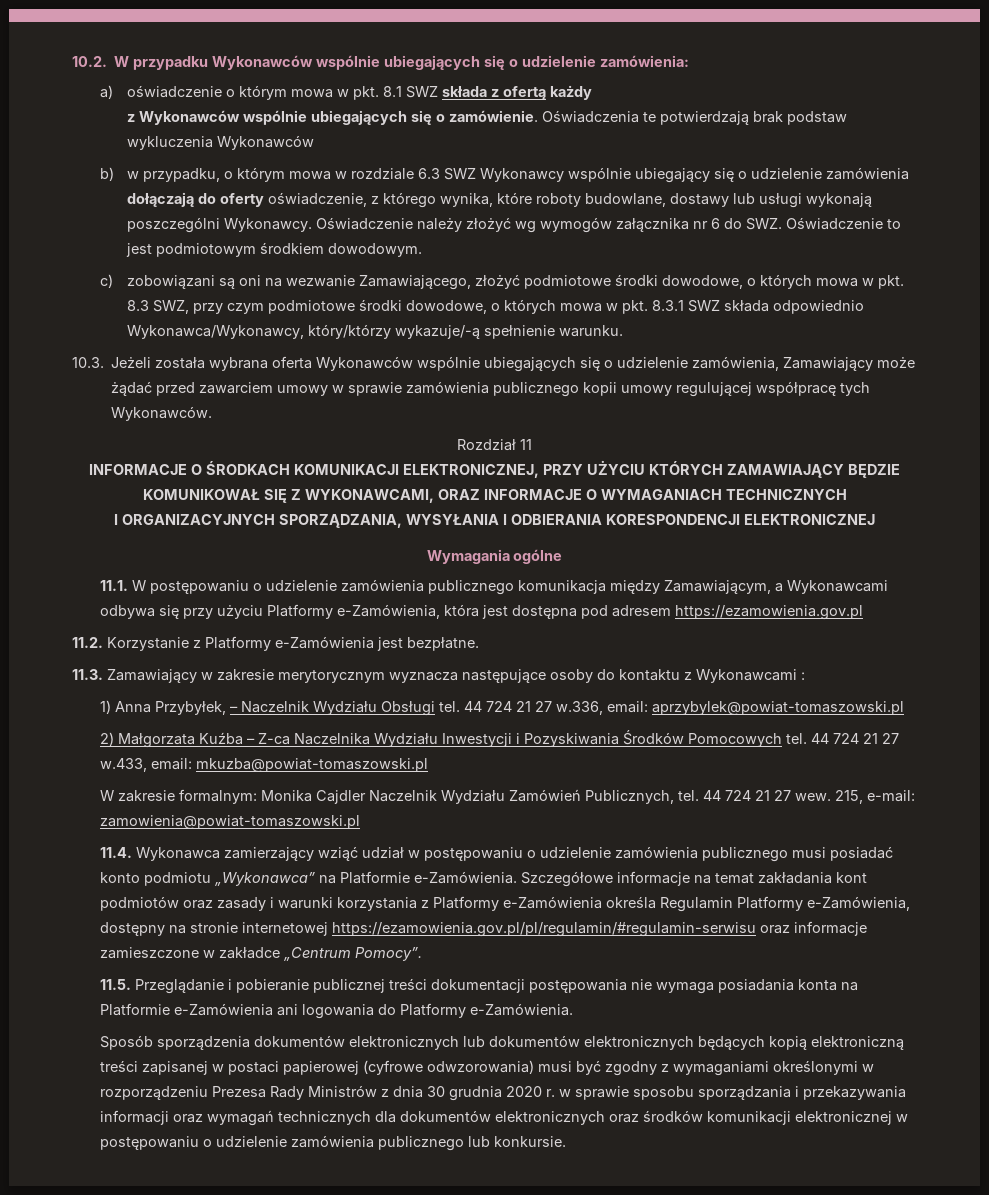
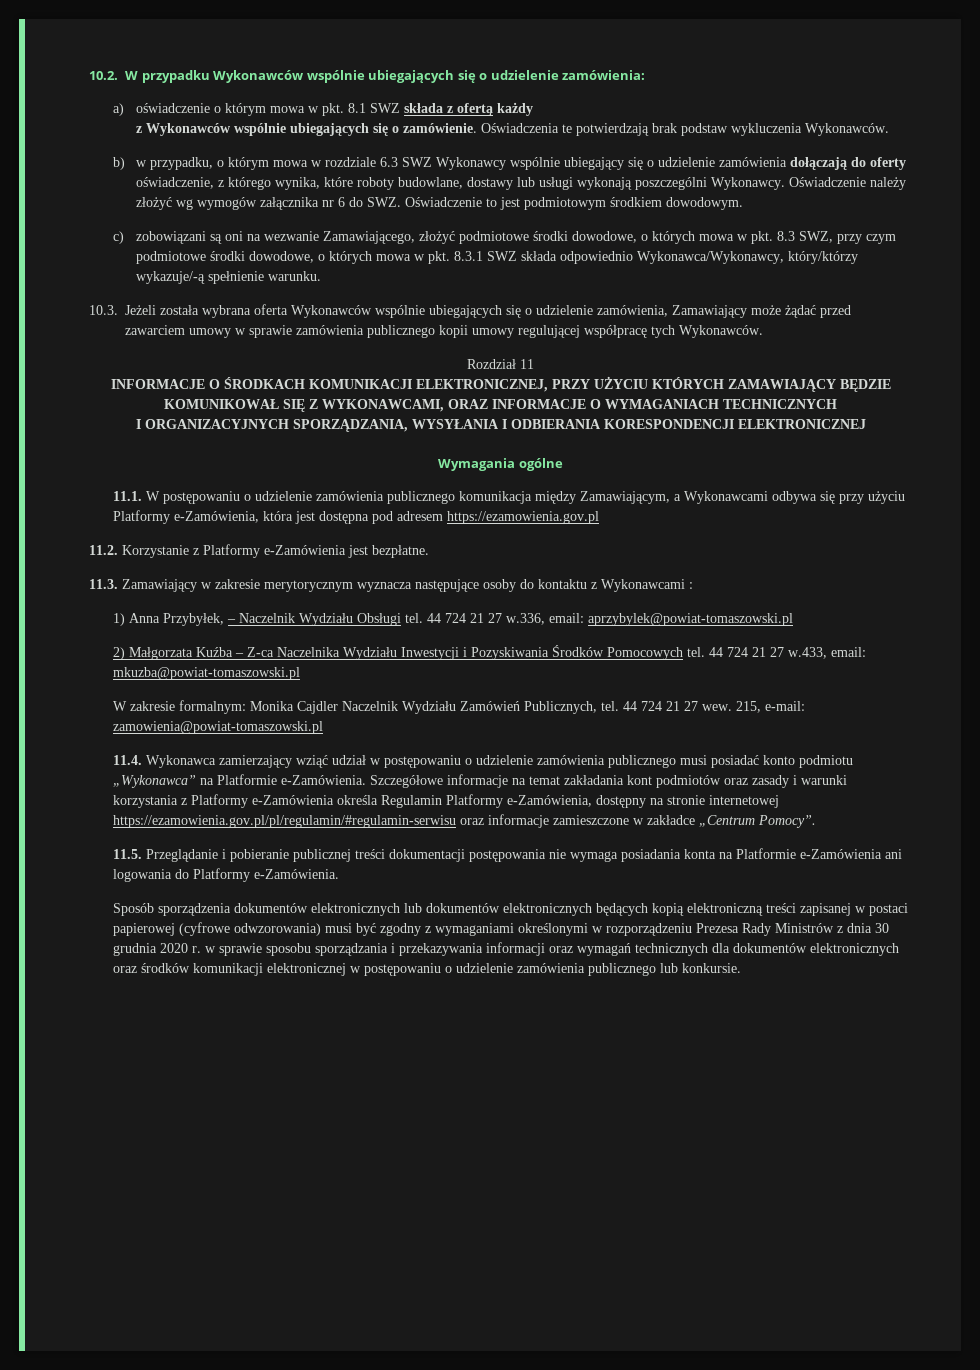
[217,135,315,150] Wykonawców -> [805,123,890,136] Wykonawców.

